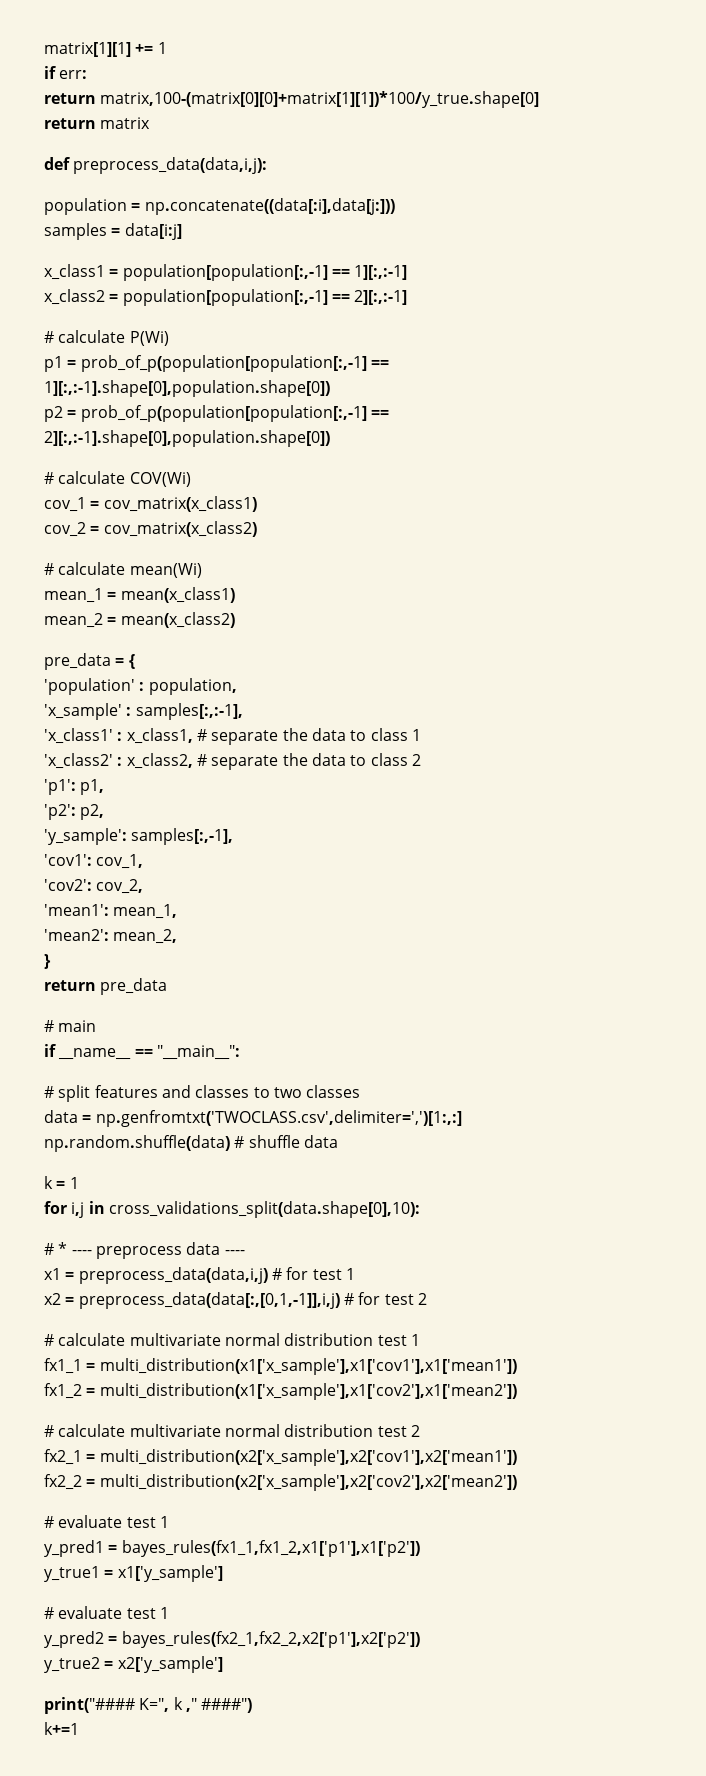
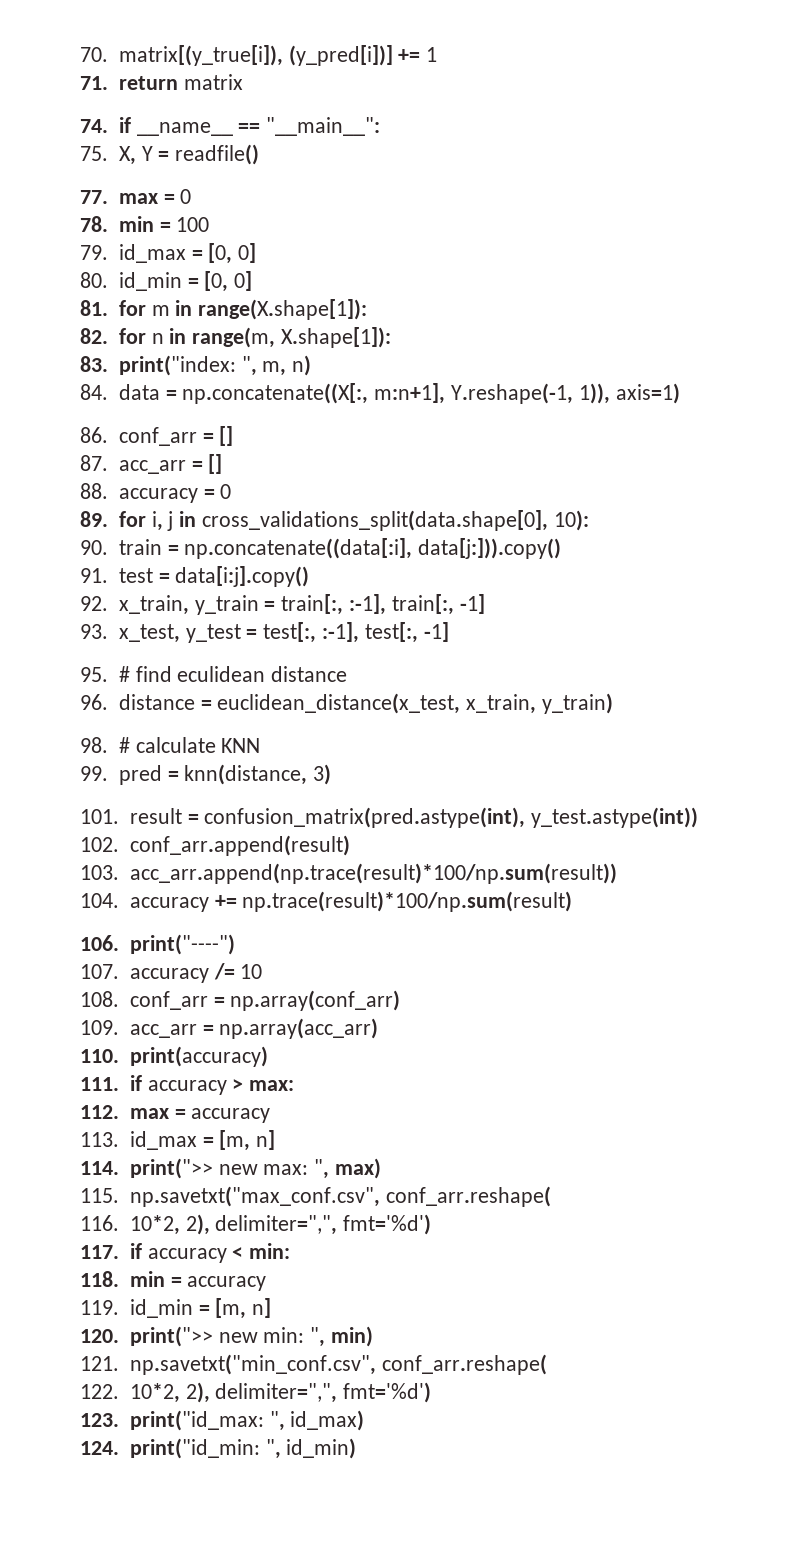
[44,42,131,57] matrix[1][1] -> [80,45,393,66] 70. matrix[(y_true[i]), (y_pred[i])]
[44,66,88,79] [44,91,540,108] [44,117,151,129] [44,157,268,174] [44,198,395,215] [44,223,182,240] [44,264,408,281] [44,289,408,306] [44,330,169,346] [44,355,389,372] [44,380,330,397] [44,405,389,422] [44,430,330,447] [44,471,191,487] [44,496,257,512] [44,521,257,537] [44,562,202,578] [44,587,235,603] [44,612,235,628] [44,653,135,670] [44,678,237,695] [44,703,243,720] [44,728,421,745] [44,753,421,770] [44,779,105,795] [44,804,105,820] [44,828,234,845] [44,854,144,869] [44,879,144,894] [44,904,178,919] [44,929,178,944] [44,954,51,969] [44,978,168,995] [44,1020,97,1032] [44,1044,240,1060] [44,1085,361,1102] [44,1110,462,1127] [44,1135,338,1152] [44,1176,79,1189] [44,1201,420,1218] [44,1242,245,1259] [44,1267,355,1284] [44,1292,427,1309] [44,1333,420,1346] [44,1358,517,1375] [44,1383,517,1400] [44,1424,420,1437] [44,1449,517,1466] [44,1474,517,1491] [44,1515,169,1528] [44,1540,420,1557] [44,1565,223,1582] [44,1606,169,1619] [44,1631,420,1648] [44,1656,223,1673] [44,1697,253,1714] [44,1722,79,1735] if err: // return matrix,100-(matrix[0][0]+matrix[1][1])*100/y_true.shape[0] // return matrix // def preprocess_data(data,i,j): // population = np.concatenate((data[:i],data[j:])) // samples = data[i:j] // x_class1 = population[population[:,-1] == 1][:,:-1] // x_class2 = population[population[:,-1] == 2][:,:-1] // # calculate P(Wi) // p1 = prob_of_p(population[population[:,-1] == 1][:,:-1].shape[0],population.shape[0]) // p2 = prob_of_p(population[population[:,-1] == 2][:,:-1].shape[0],population.shape[0]) // # calculate COV(Wi) // cov_1 = cov_matrix(x_class1) // cov_2 = cov_matrix(x_class2) // # calculate mean(Wi) // mean_1 = mean(x_class1) // mean_2 = mean(x_class2) // pre_data = { // 'population' : population, // 'x_sample' : samples[:,:-1], // 'x_class1' : x_class1, # separate the data to class 1 // 'x_class2' : x_class2, # separate the data to class 2 // 'p1': p1, // 'p2': p2, // 'y_sample': samples[:,-1], // 'cov1': cov_1, // 'cov2': cov_2, // 'mean1': mean_1, // 'mean2': mean_2, // } // return pre_data // # main // if __name__ == "__main__": // # split features and classes to two classes // data = np.genfromtxt('TWOCLASS.csv',delimiter=',')[1:,:] // np.random.shuffle(data) # shuffle data // k = 1 // for i,j in cross_validations_split(data.shape[0],10): // # * ---- preprocess data ---- // x1 = preprocess_data(data,i,j) # for test 1 // x2 = preprocess_data(data[:,[0,1,-1]],i,j) # for test 2 // # calculate multivariate normal distribution test 1 // fx1_1 = multi_distribution(x1['x_sample'],x1['cov1'],x1['mean1']) // fx1_2 = multi_distribution(x1['x_sample'],x1['cov2'],x1['mean2']) // # calculate multivariate normal distribution test 2 // fx2_1 = multi_distribution(x2['x_sample'],x2['cov1'],x2['mean1']) // fx2_2 = multi_distribution(x2['x_sample'],x2['cov2'],x2['mean2']) // # evaluate test 1 // y_pred1 = bayes_rules(fx1_1,fx1_2,x1['p1'],x1['p2']) // y_true1 = x1['y_sample'] // # evaluate test 1 // y_pred2 = bayes_rules(fx2_1,fx2_2,x2['p1'],x2['p2']) // y_true2 = x2['y_sample'] // print("#### K=", k ," ####") // k+=1 -> [80,74,243,90] [80,117,381,136] [80,144,260,165] [80,189,192,204] [80,216,210,232] [80,243,257,264] [80,271,253,292] [80,299,368,320] [80,327,391,348] [80,355,312,376] [80,383,680,404] [80,426,234,446] [80,454,223,474] [80,483,232,503] [80,510,589,531] [80,538,562,559] [80,566,310,587] [80,594,485,615] [80,622,449,643] [80,666,348,682] [80,693,613,714] [80,737,261,753] [80,764,332,785] [80,807,699,828] [80,835,350,856] [80,863,617,884] [80,891,573,912] [80,934,235,955] [80,963,263,983] [80,990,401,1011] [80,1018,379,1039] [80,1046,268,1067] [80,1075,295,1095] [80,1105,271,1123] [80,1130,276,1151] [80,1158,381,1179] [80,1186,551,1207] [80,1214,432,1235] [80,1243,291,1263] [80,1271,267,1291] [80,1298,272,1319] [80,1326,373,1347] [80,1354,547,1375] [80,1382,432,1403] [80,1410,365,1431] [80,1438,357,1459] 71. return matrix // 74. if __name__ == "__main__": // 75. X, Y = readfile() // 77. max = 0 // 78. min = 100 // 79. id_max = [0, 0] // 80. id_min = [0, 0] // 81. for m in range(X.shape[1]): // 82. for n in range(m, X.shape[1]): // 83. print("index: ", m, n) // 84. data = np.concatenate((X[:, m:n+1], Y.reshape(-1, 1)), axis=1) // 86. conf_arr = [] // 87. acc_arr = [] // 88. accuracy = 0 // 89. for i, j in cross_validations_split(data.shape[0], 10): // 90. train = np.concatenate((data[:i], data[j:])).copy() // 91. test = data[i:j].copy() // 92. x_train, y_train = train[:, :-1], train[:, -1] // 93. x_test, y_test = test[:, :-1], test[:, -1] // 95. # find eculidean distance // 96. distance = euclidean_distance(x_test, x_train, y_train) // 98. # calculate KNN // 99. pred = knn(distance, 3) // 101. result = confusion_matrix(pred.astype(int), y_test.astype(int)) // 102. conf_arr.append(result) // 103. acc_arr.append(np.trace(result)*100/np.sum(result)) // 104. accuracy += np.trace(result)*100/np.sum(result) // 106. print("----") // 107. accuracy /= 10 // 108. conf_arr = np.array(conf_arr) // 109. acc_arr = np.array(acc_arr) // 110. print(accuracy) // 111. if accuracy > max: // 112. max = accuracy // 113. id_max = [m, n] // 114. print(">> new max: ", max) // 115. np.savetxt("max_conf.csv", conf_arr.reshape( // 116. 10*2, 2), delimiter=",", fmt='%d') // 117. if accuracy < min: // 118. min = accuracy // 119. id_min = [m, n] // 120. print(">> new min: ", min) // 121. np.savetxt("min_conf.csv", conf_arr.reshape( // 122. 10*2, 2), delimiter=",", fmt='%d') // 123. print("id_max: ", id_max) // 124. print("id_min: ", id_min)

